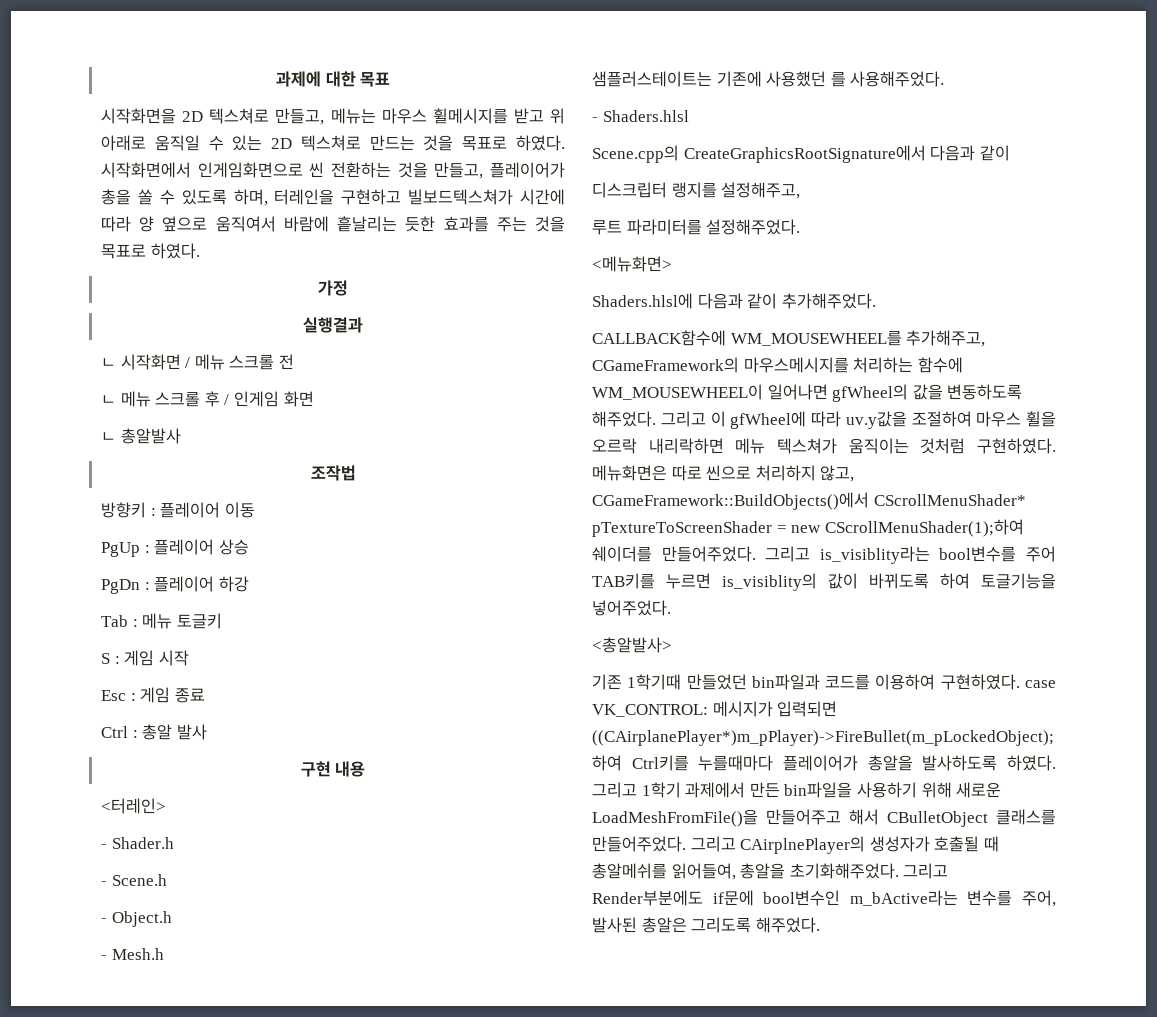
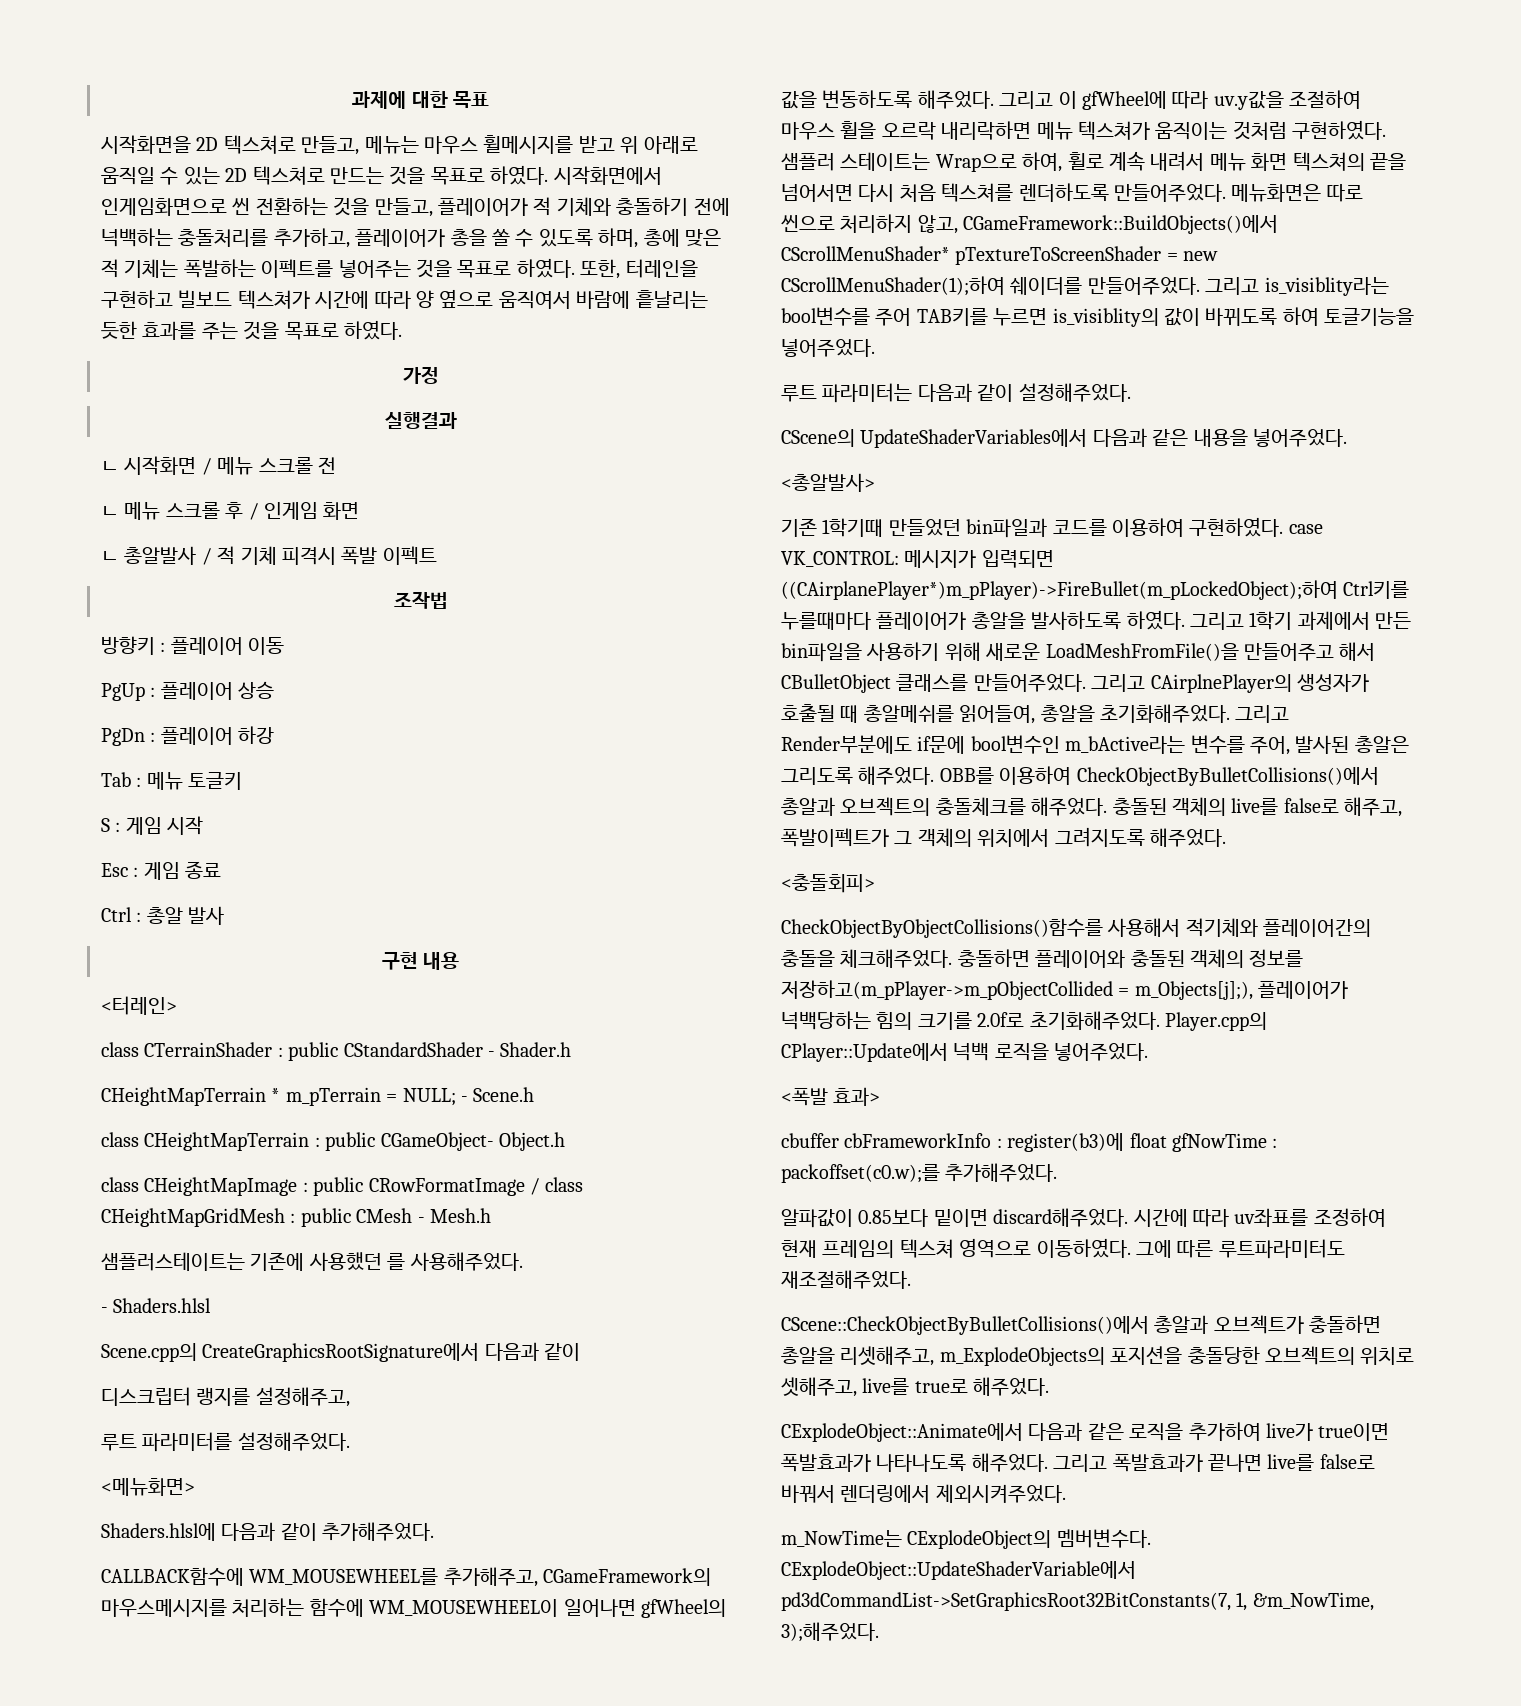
(565, 170) none -> [533,197,730,216] [101,228,446,248] 적 기체와 충돌하기 전에 넉백하는 충돌처리를 추가하고, 플레이어가
[274,189,514,205] 터레인을 구현하고 빌보드텍스쳐가 -> [643,229,721,247] [101,258,698,279] [101,290,310,309] 총에 맞은 적 기체는 폭발하는 이펙트를 넣어주는 것을 목표로 하였다. 또한, 터레인을 구현하고 빌보드 텍스쳐가
(181, 436) none -> [201,546,437,565] / 적 기체 피격시 폭발 이펙트
[101,837,174,849] [101,874,167,886] [101,911,172,927] - Shader.h // - Scene.h // - Object.h // -> [101,1042,572,1061] [101,1087,535,1106] [101,1132,565,1151] [101,1177,584,1196] [101,1208,413,1227] class CTerrainShader : public CStandardShader - Shader.h // CHeightMapTerrain * m_pTerrain = NULL; - Scene.h // class CHeightMapTerrain : public CGameObject- Object.h // class CHeightMapImage : public CRowFormatImage / class CHeightMapGridMesh : public CMesh
(1056, 446) none -> [781,151,1406,172] [781,183,1226,202] 샘플러 스테이트는 Wrap으로 하여, 휠로 계속 내려서 메뉴 화면 텍스쳐의 끝을 넘어서면 다시 처음 텍스쳐를 렌더하도록 만들어주었다.
(671, 608) none -> [781,383,1131,403] [781,428,1347,448] // 루트 파라미터는 다음과 같이 설정해주었다. // CScene의 UpdateShaderVariables에서 다음과 같은 내용을 넣어주었다.
(820, 925) none -> [939,766,1379,786] [781,797,1403,817] [781,827,1226,847] [781,874,875,893] [781,918,1372,938] [781,949,1304,968] [781,980,1349,1000] [781,1011,1267,1031] [781,1042,1149,1062] [781,1087,881,1106] [781,1133,1278,1152] [781,1163,1058,1183] [781,1208,1386,1228] [781,1238,1345,1259] [781,1270,911,1289] [781,1315,1382,1335] [781,1346,1415,1366] [781,1377,1050,1397] [781,1422,1390,1442] [781,1453,1375,1472] [781,1484,1066,1503] [781,1529,1151,1549] [781,1561,1136,1580] [781,1592,1374,1611] [781,1622,879,1642] OBB를 이용하여 CheckObjectByBulletCollisions()에서 총알과 오브젝트의 충돌체크를 해주었다. 충돌된 객체의 live를 false로 해주고, 폭발이펙트가 그 객체의 위치에서 그려지도록 해주었다. // <충돌회피> // CheckObjectByObjectCollisions()함수를 사용해서 적기체와 플레이어간의 충돌을 체크해주었다. 충돌하면 플레이어와 충돌된 객체의 정보를 저장하고(m_pPlayer->m_pObjectCollided = m_Objects[j];), 플레이어가 넉백당하는 힘의 크기를 2.0f로 초기화해주었다. Player.cpp의 CPlayer::Update에서 넉백 로직을 넣어주었다. // <폭발 효과> // cbuffer cbFrameworkInfo : register(b3)에 float gfNowTime : packoffset(c0.w);를 추가해주었다. // 알파값이 0.85보다 밑이면 discard해주었다. 시간에 따라 uv좌표를 조정하여 현재 프레임의 텍스쳐 영역으로 이동하였다. 그에 따른 루트파라미터도 재조절해주었다. // CScene::CheckObjectByBulletCollisions()에서 총알과 오브젝트가 충돌하면 총알을 리셋해주고, m_ExplodeObjects의 포지션을 충돌당한 오브젝트의 위치로 셋해주고, live를 true로 해주었다. // CExplodeObject::Animate에서 다음과 같은 로직을 추가하여 live가 true이면 폭발효과가 나타나도록 해주었다. 그리고 폭발효과가 끝나면 live를 false로 바꿔서 렌더링에서 제외시켜주었다. // m_NowTime는 CExplodeObject의 멤버변수다. CExplodeObject::UpdateShaderVariable에서 pd3dCommandList->SetGraphicsRoot32BitConstants(7, 1, &m_NowTime, 3);해주었다.

